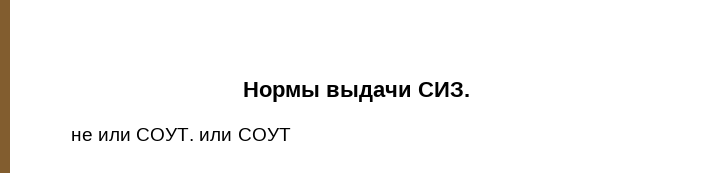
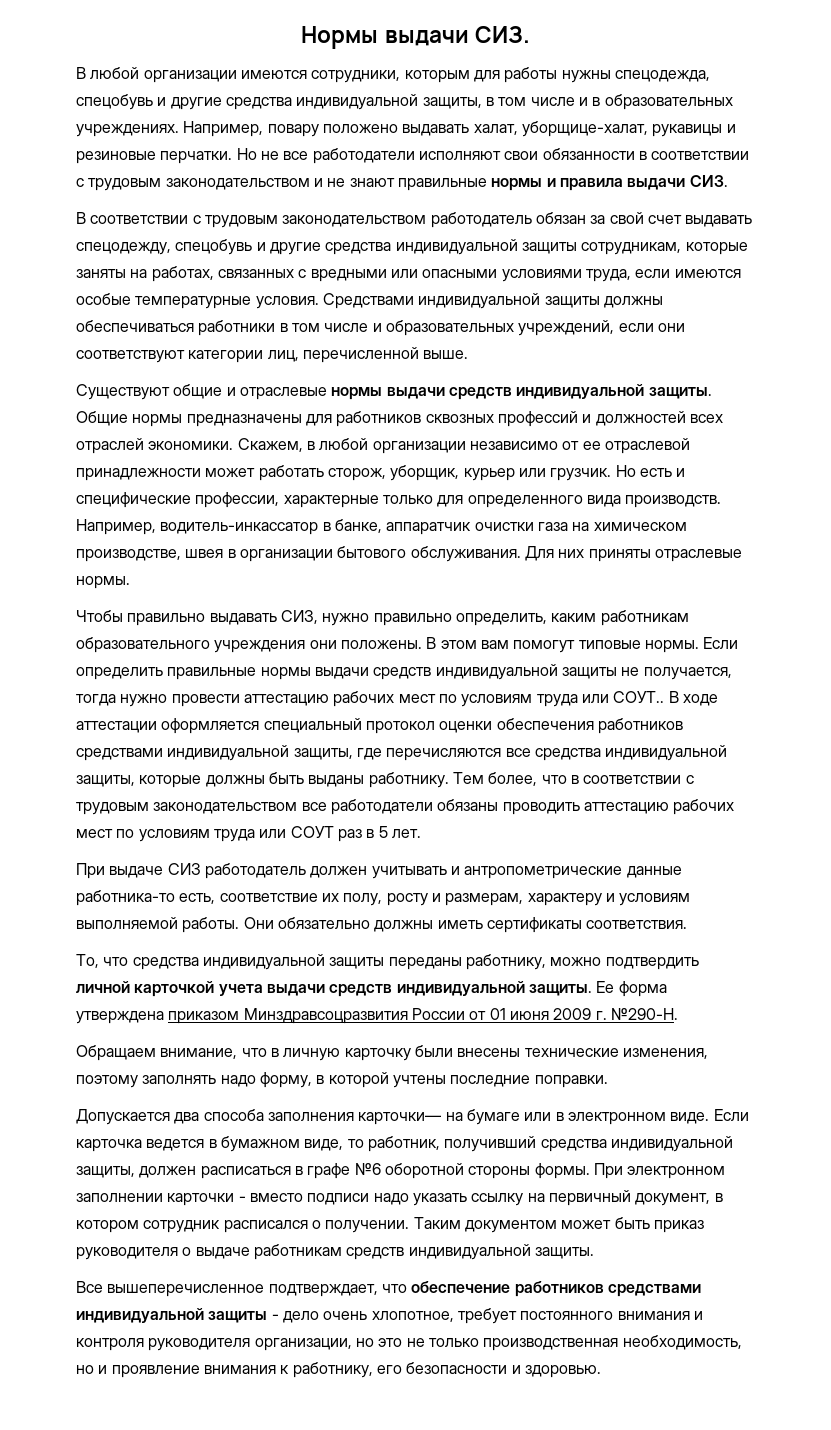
[71,128,291,141] не или СОУТ. или СОУТ -> [76,67,710,83] [76,94,733,110] [76,121,736,137] [76,148,750,164] [76,175,728,191] [76,212,753,228] [76,239,748,255] [76,266,741,282] [76,293,663,309] [76,320,685,336] [76,347,469,363] [76,384,712,400] [76,411,723,427] [76,438,690,454] [76,465,686,481] [76,492,722,508] [76,519,687,535] [76,546,742,562] [76,576,130,589] [76,610,689,626] [76,637,739,653] [76,664,732,680] [76,691,718,707] [76,718,683,734] [76,745,728,761] [76,772,694,788] [76,799,735,815] [76,826,421,842] [76,863,682,879] [76,890,691,906] [76,917,688,933] [76,954,699,970] [76,981,667,997] [76,1008,678,1024] [76,1045,708,1061] [76,1072,608,1088] [76,1109,749,1125] [76,1136,733,1152] [76,1163,726,1179] [76,1190,723,1206] [76,1217,704,1233] [76,1244,594,1260] [76,1281,701,1297] [76,1308,703,1324] [76,1335,742,1351] [76,1362,601,1378] В любой организации имеются сотрудники, которым для работы нужны спецодежда, спецобувь и другие средства индивидуальной защиты, в том числе и в образовательных учреждениях. Например, повару положено выдавать халат, уборщице-халат, рукавицы и резиновые перчатки. Но не все работодатели исполняют свои обязанности в соответствии с трудовым законодательством и не знают правильные нормы и правила выдачи СИЗ. // В соответствии с трудовым законодательством работодатель обязан за свой счет выдавать спецодежду, спецобувь и другие средства индивидуальной защиты сотрудникам, которые заняты на работах, связанных с вредными или опасными условиями труда, если имеются особые температурные условия. Средствами индивидуальной защиты должны обеспечиваться работники в том числе и образовательных учреждений, если они соответствуют категории лиц, перечисленной выше. // Существуют общие и отраслевые нормы выдачи средств индивидуальной защиты. Общие нормы предназначены для работников сквозных профессий и должностей всех отраслей экономики. Скажем, в любой организации независимо от ее отраслевой принадлежности может работать сторож, уборщик, курьер или грузчик. Но есть и специфические профессии, характерные только для определенного вида производств. Например, водитель-инкассатор в банке, аппаратчик очистки газа на химическом производстве, швея в организации бытового обслуживания. Для них приняты отраслевые нормы. // Чтобы правильно выдавать СИЗ, нужно правильно определить, каким работникам образовательного учреждения они положены. В этом вам помогут типовые нормы. Если определить правильные нормы выдачи средств индивидуальной защиты не получается, тогда нужно провести аттестацию рабочих мест по условиям труда или СОУТ.. В ходе аттестации оформляется специальный протокол оценки обеспечения работников средствами индивидуальной защиты, где перечисляются все средства индивидуальной защиты, которые должны быть выданы работнику. Тем более, что в соответствии с трудовым законодательством все работодатели обязаны проводить аттестацию рабочих мест по условиям труда или СОУТ раз в 5 лет. // При выдаче СИЗ работодатель должен учитывать и антропометрические данные работника-то есть, соответствие их полу, росту и размерам, характеру и условиям выполняемой работы. Они обязательно должны иметь сертификаты соответствия. // То, что средства индивидуальной защиты переданы работнику, можно подтвердить личной карточкой учета выдачи средств индивидуальной защиты. Ее форма утверждена приказом Минздравсоцразвития России от 01 июня 2009 г. №290-Н. // Обращаем внимание, что в личную карточку были внесены технические изменения, поэтому заполнять надо форму, в которой учтены последние поправки. // Допускается два способа заполнения карточки— на бумаге или в электронном виде. Если карточка ведется в бумажном виде, то работник, получивший средства индивидуальной защиты, должен расписаться в графе №6 оборотной стороны формы. При электронном заполнении карточки - вместо подписи надо указать ссылку на первичный документ, в котором сотрудник расписался о получении. Таким документом может быть приказ руководителя о выдаче работникам средств индивидуальной защиты. // Все вышеперечисленное подтверждает, что обеспечение работников средствами индивидуальной защиты - дело очень хлопотное, требует постоянного внимания и контроля руководителя организации, но это не только производственная необходимость, но и проявление внимания к работнику, его безопасности и здоровью.

